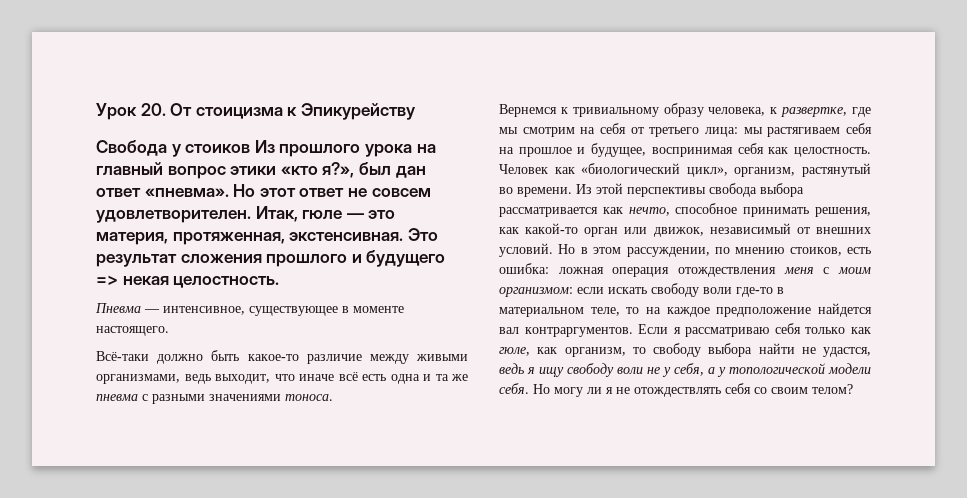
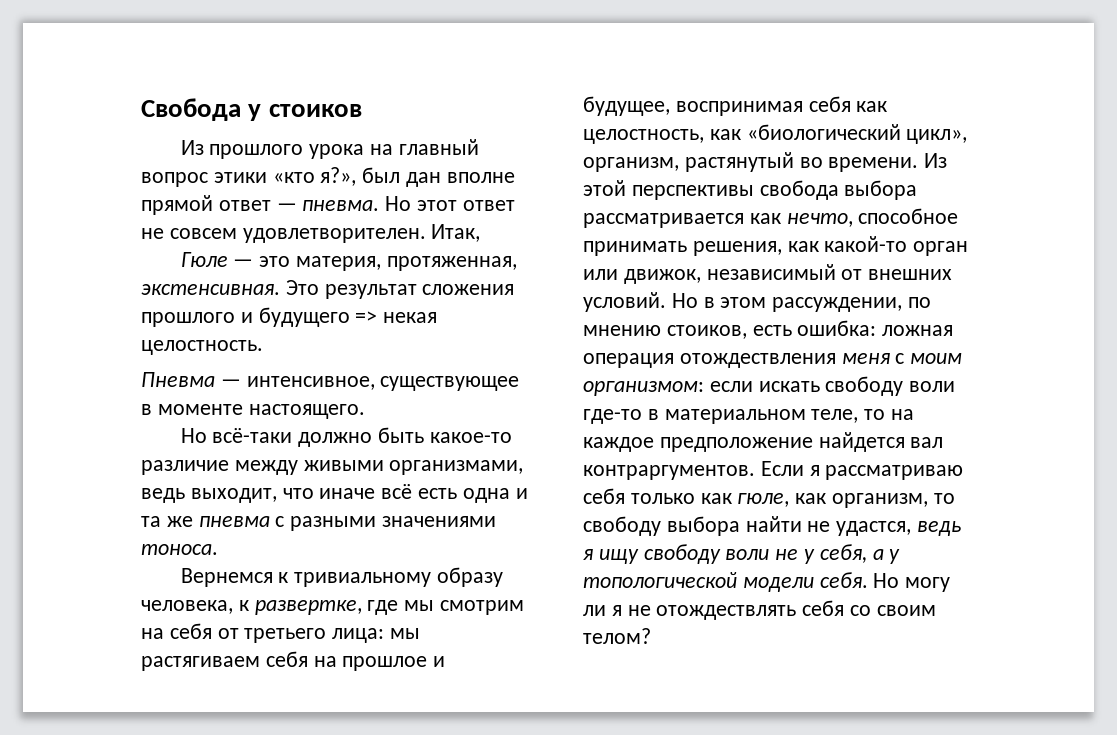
[96,103,416,120] Урок 20. От стоицизма к Эпикурейству // -> (141, 109) none
(251, 148) none -> (362, 110) //
[96,188,229,197] ответ «пневма». -> [446,172,515,183] [141,195,380,215] вполне прямой ответ — пневма.
[302,210,343,219] гюле -> [180,252,228,267] // Гюле
[96,351,149,361] Всё-таки -> [180,428,293,443] Но всё-таки
[794,147,871,157] [499,164,548,174] целостность. Человек -> [583,129,704,144] целостность,

